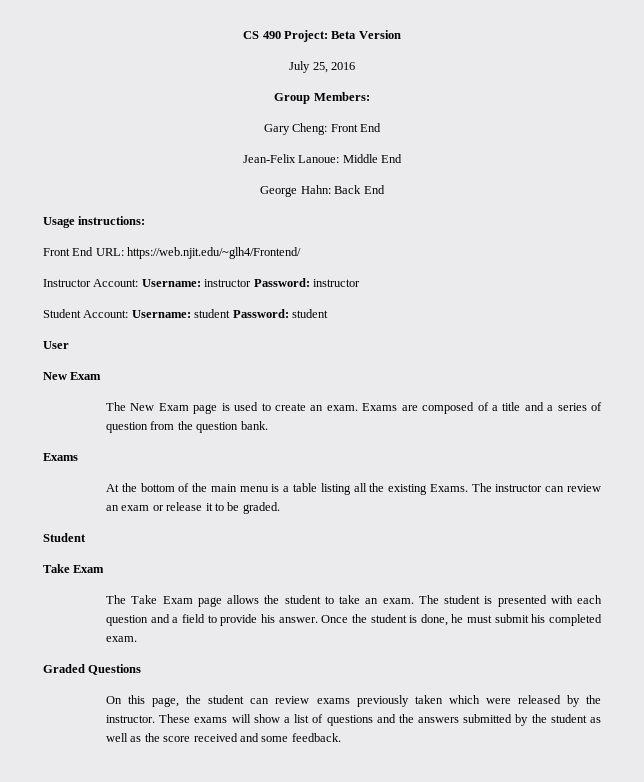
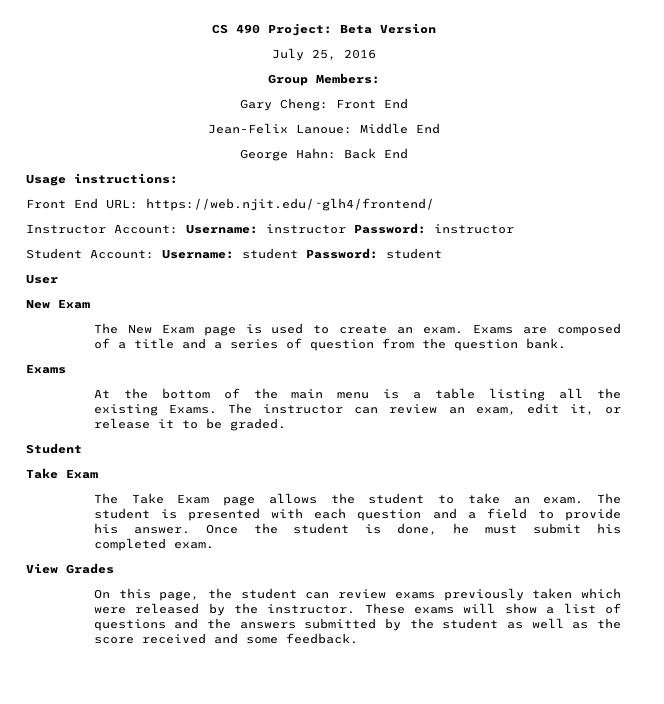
[127,247,302,259] https://web.njit.edu/~glh4/Frontend/ -> [146,198,434,211] https://web.njit.edu/~glh4/frontend/
[121,505,150,511] exam -> [475,403,594,415] exam, edit it,
[43,664,142,675] Graded Questions -> [26,563,114,574] View Grades

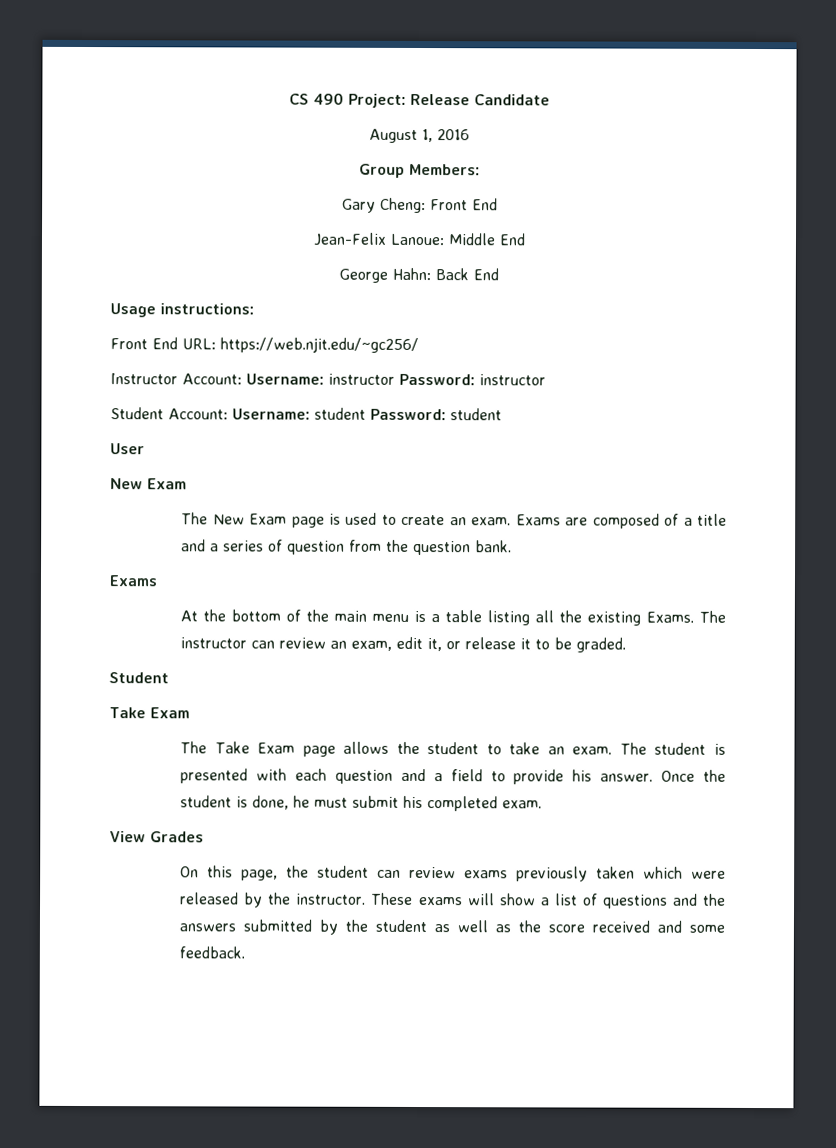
[339,23,436,34] [271,48,336,61] Beta Version // July 25, -> [410,93,550,106] [369,128,433,143] Release Candidate // August 1,
[146,198,434,211] https://web.njit.edu/~glh4/frontend/ -> [220,337,419,354] https://web.njit.edu/~gc256/

